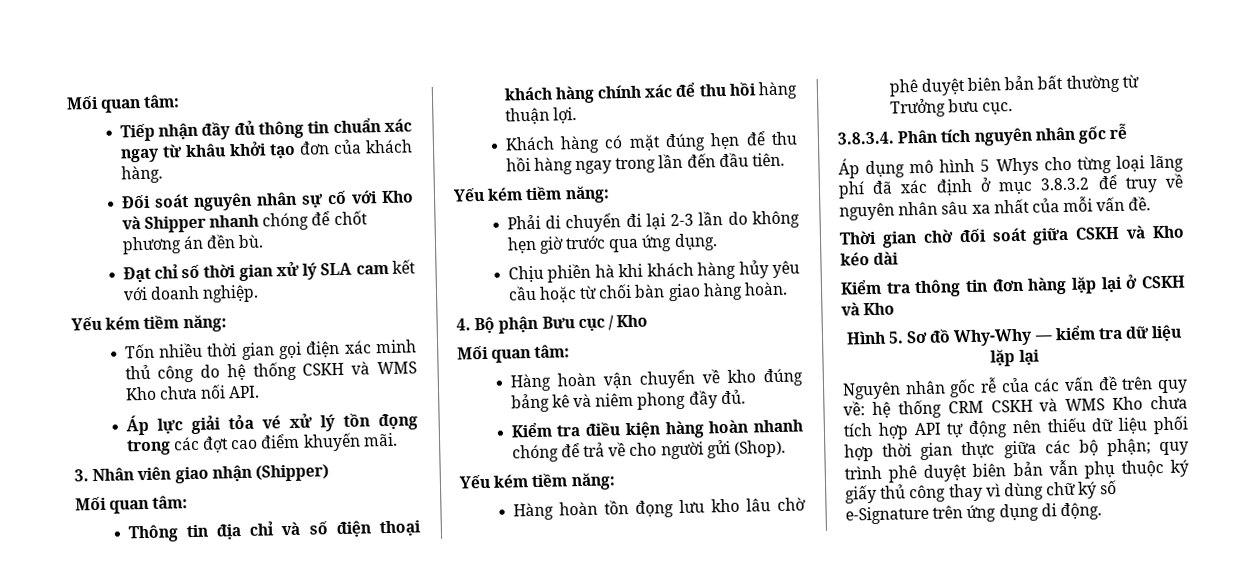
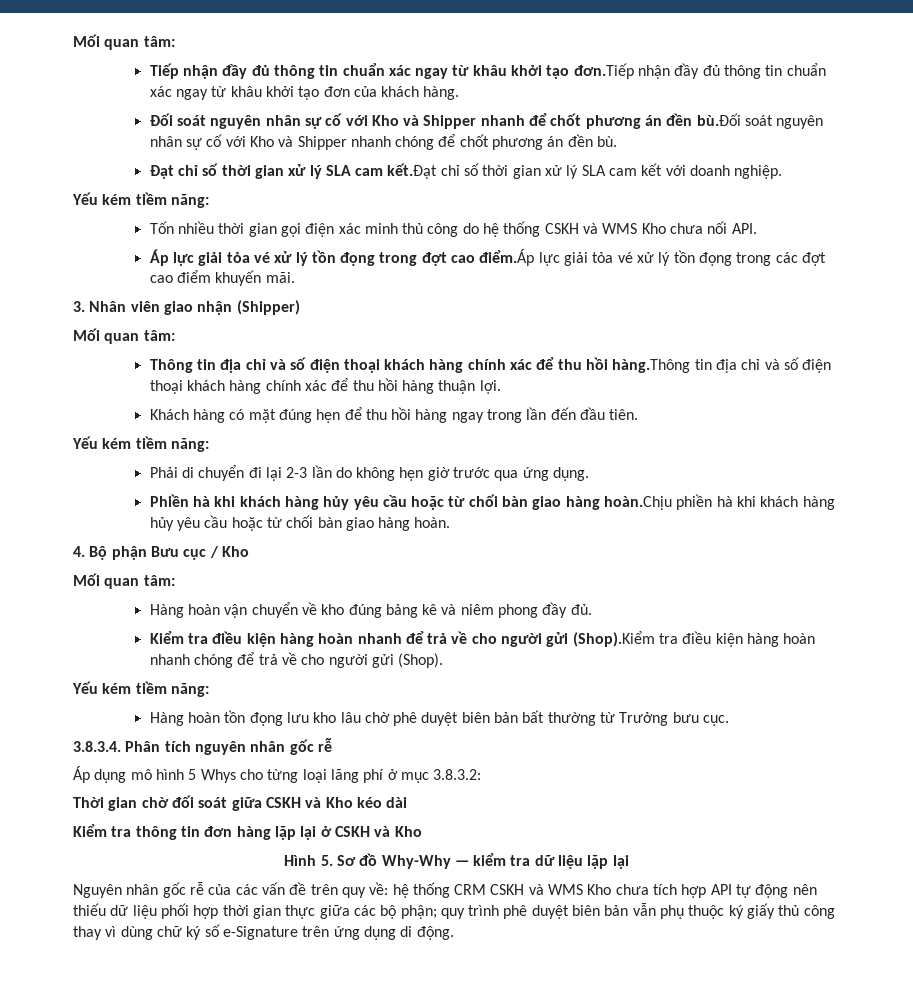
(296, 151) none -> [573,63,826,79] [149,86,320,100] đơn.Tiếp nhận đầy đủ thông tin chuẩn xác ngay từ khâu khởi tạo
(260, 221) none -> [529,113,824,129] [149,134,391,150] để chốt phương án đền bù.Đối soát nguyên nhân sự cố với Kho và Shipper nhanh
(389, 269) none -> [387,163,638,179] kết.Đạt chỉ số thời gian xử lý SLA cam
(171, 447) none -> [421,249,772,266] đợt cao điểm.Áp lực giải tỏa vé xử lý tồn đọng trong
(757, 89) none -> [612,357,832,373] [149,378,398,394] hàng.Thông tin địa chỉ và số điện thoại khách hàng chính xác để thu hồi
[507,265,544,283] Chịu -> [149,494,673,510] Phiền hà khi khách hàng hủy yêu cầu hoặc từ chối bàn giao hàng hoàn.Chịu
(803, 426) none -> [405,631,816,647] [149,654,190,665] để trả về cho người gửi (Shop).Kiểm tra điều kiện hàng hoàn nhanh
[872,173,1183,196] [839,196,1152,221] đã xác định ở mục 3.8.3.2 để truy về nguyên nhân sâu xa nhất của mỗi vấn đề. -> [387,769,482,783] ở mục 3.8.3.2:

